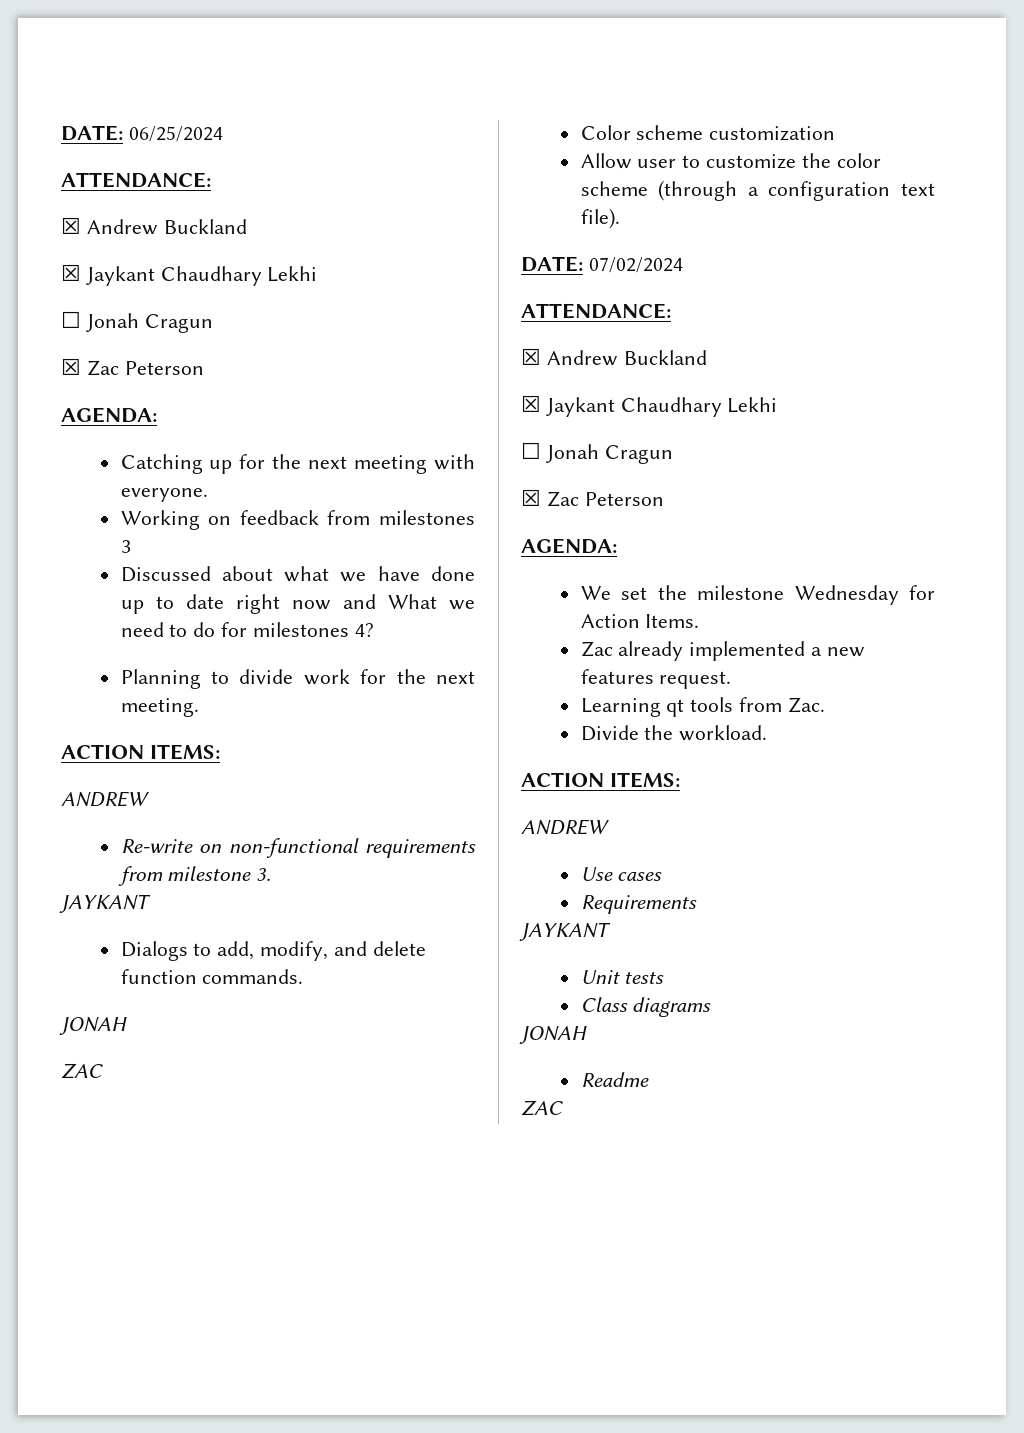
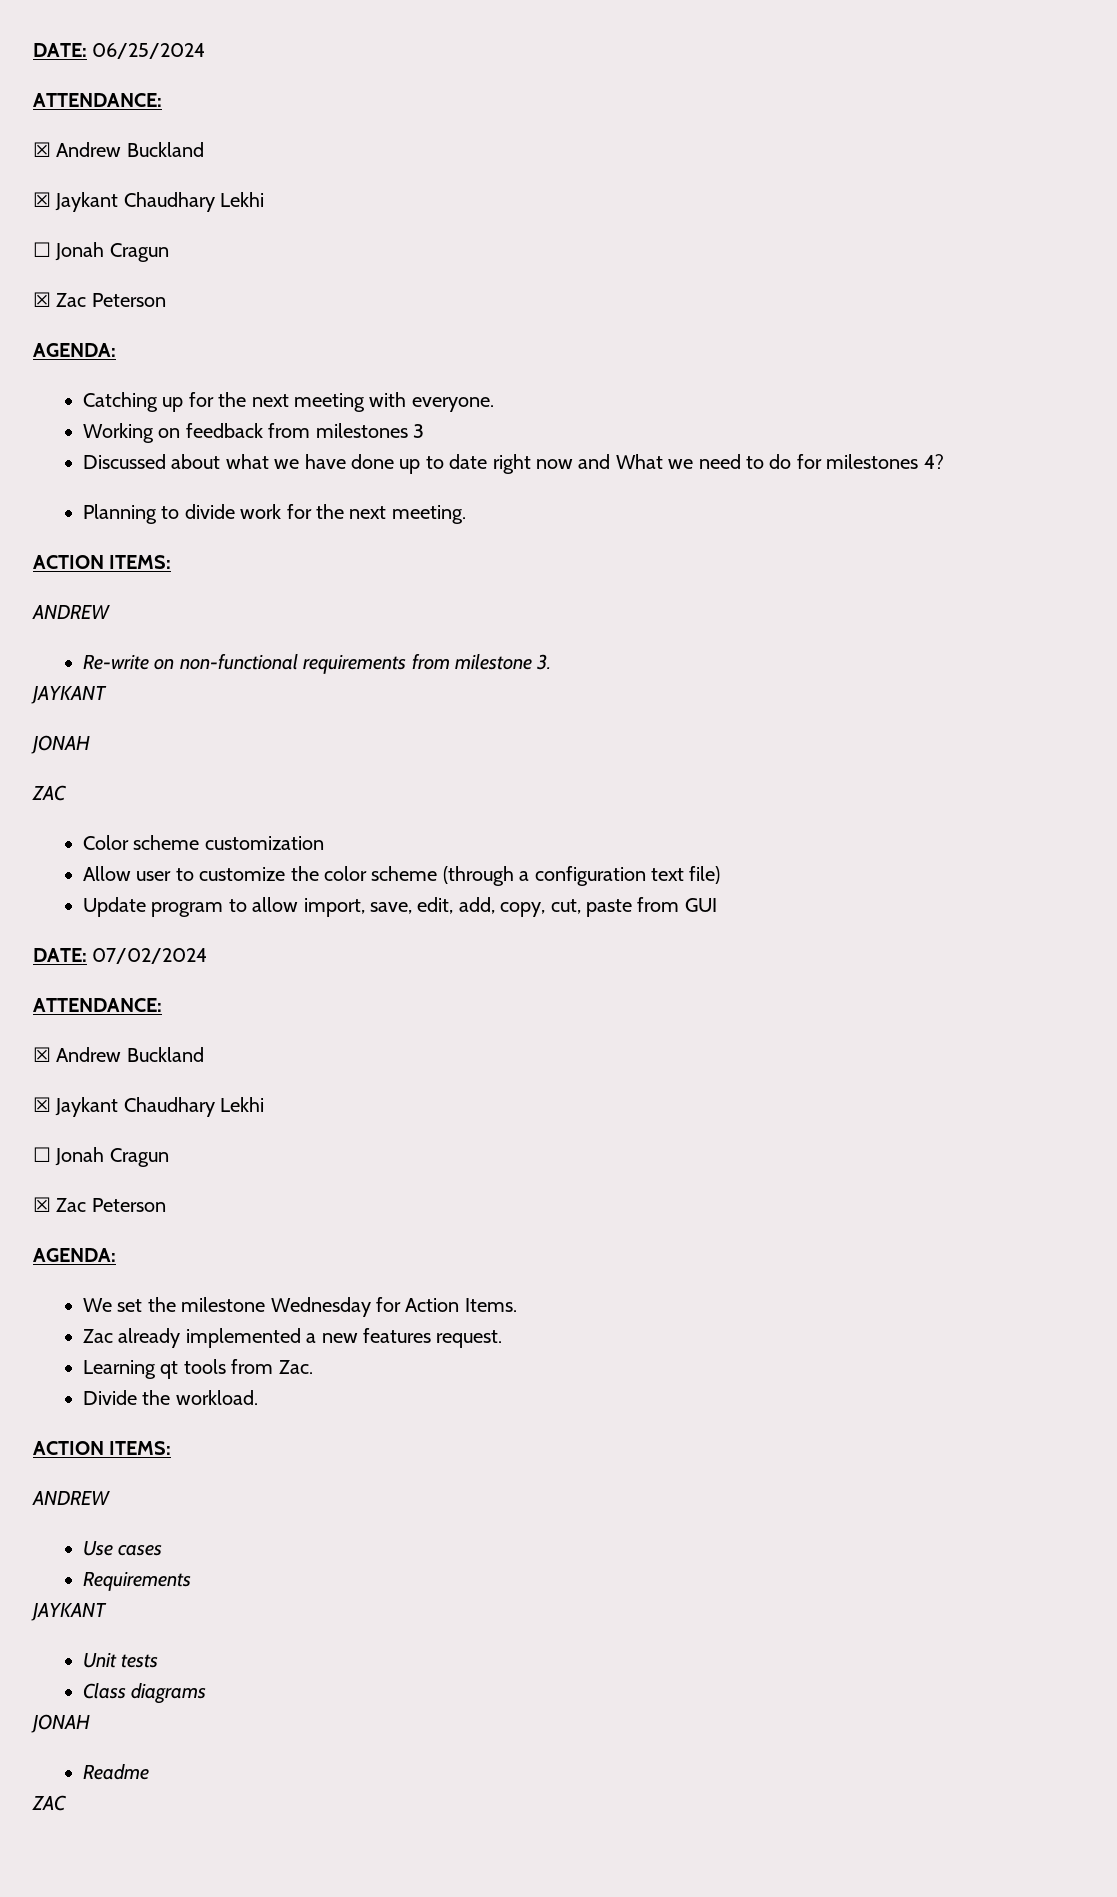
[120,941,426,961] [120,969,304,984] // Dialogs to add, modify, and delete function commands. -> (107, 695) none
[580,208,620,229] file). -> [689,866,721,884] [83,897,717,917] file) // Update program to allow import, save, edit, add, copy, cut, paste from GUI

